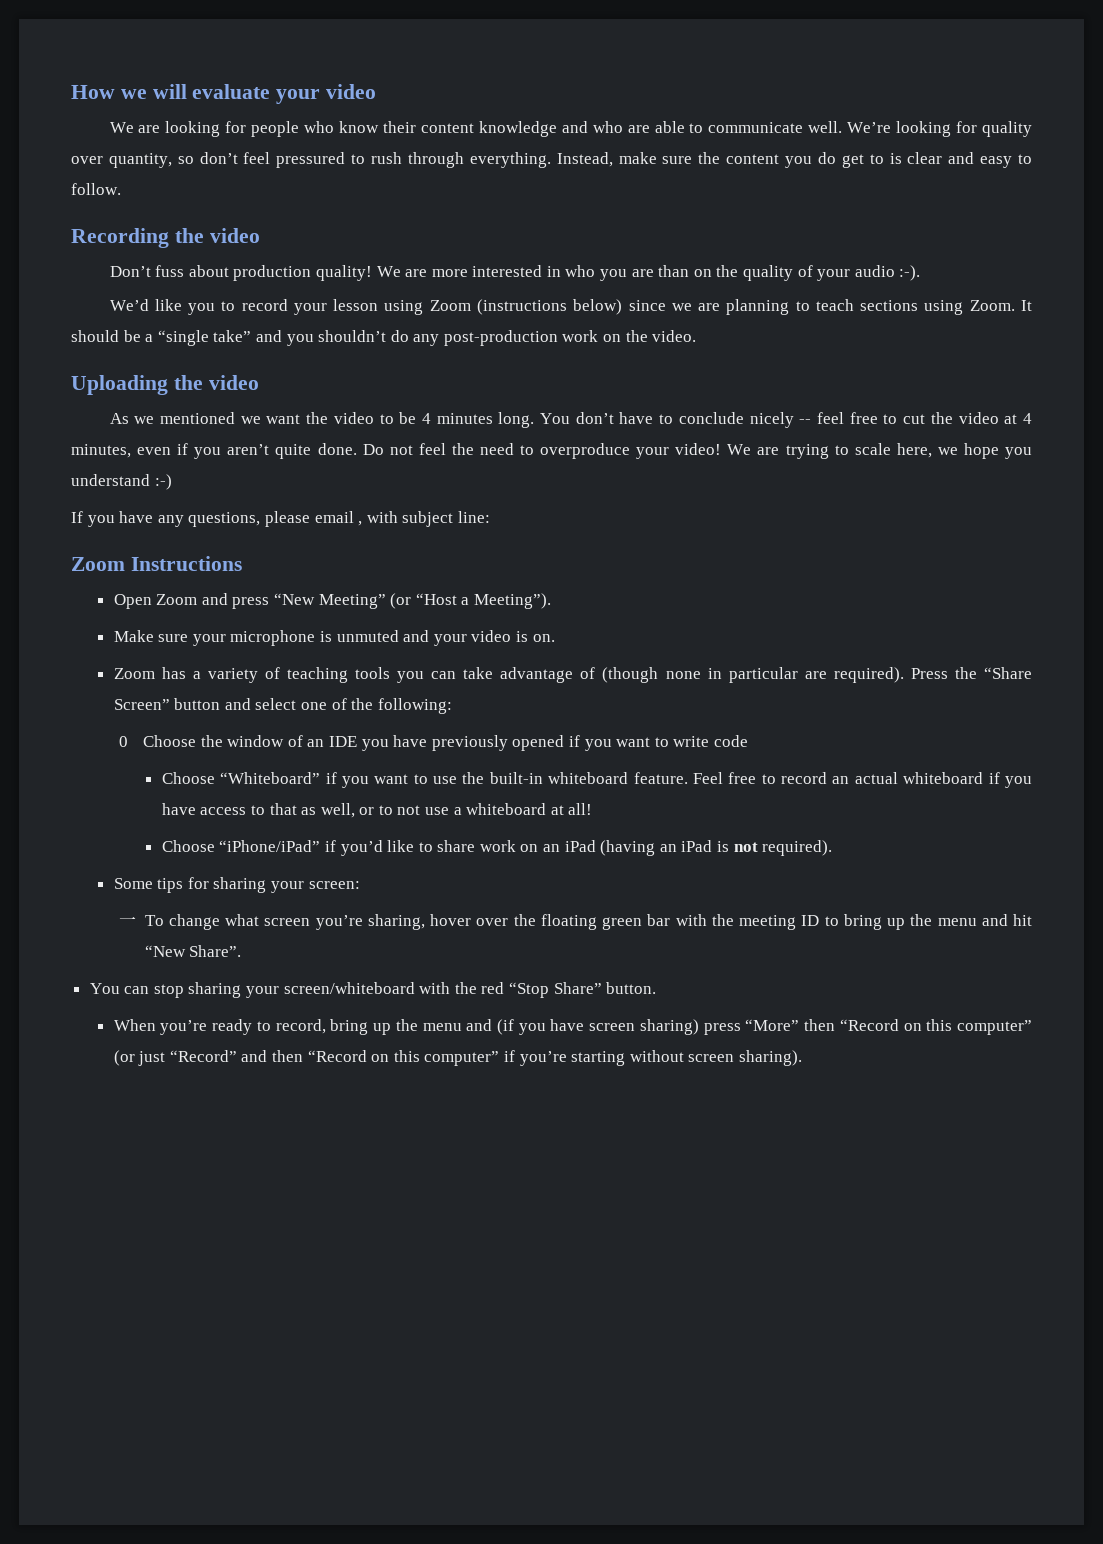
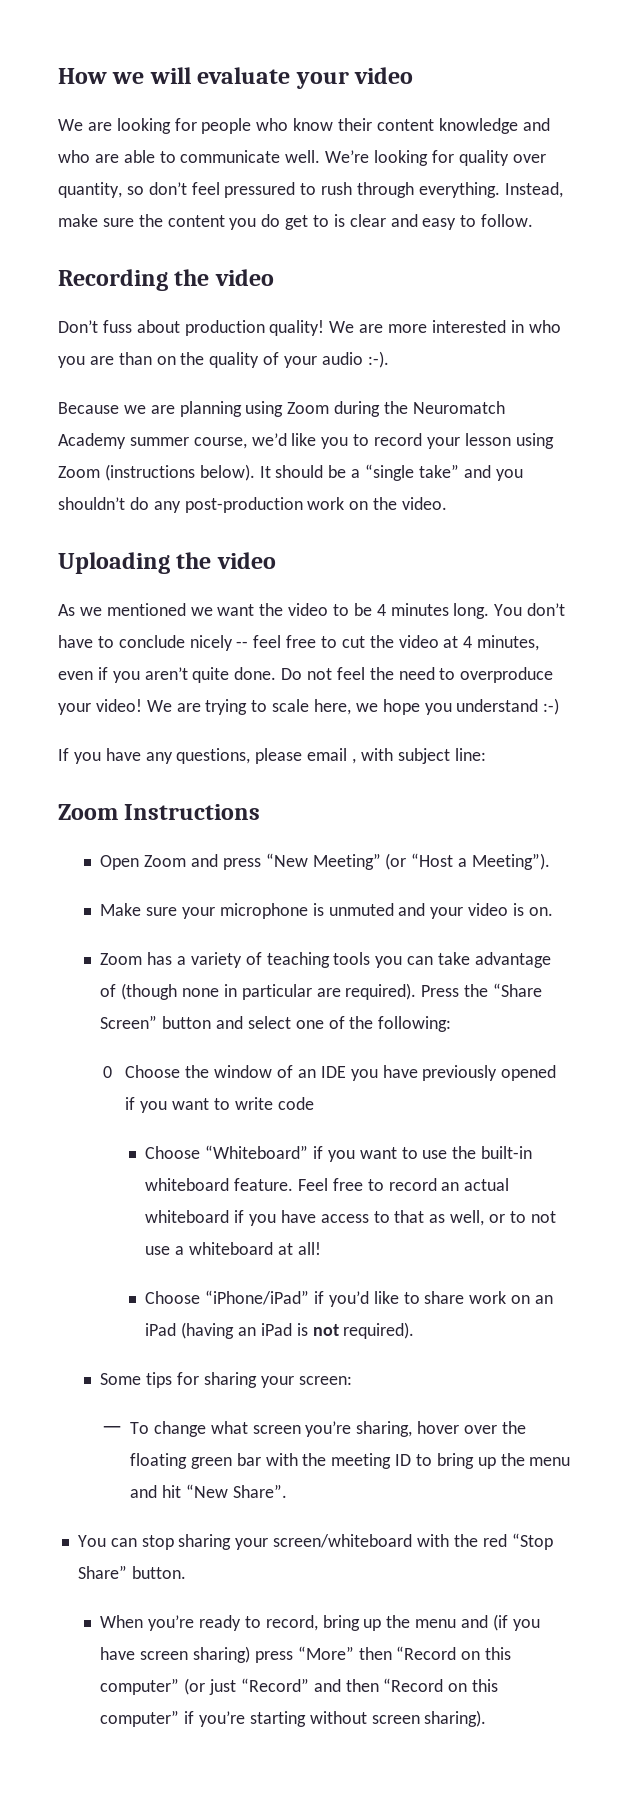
[109,299,149,311] We’d -> [58,401,505,417] [58,433,287,449] Because we are planning using Zoom during the Neuromatch Academy summer course, we’d
[573,299,1015,315] below) since we are planning to teach sections using Zoom. -> [199,464,255,481] below).

